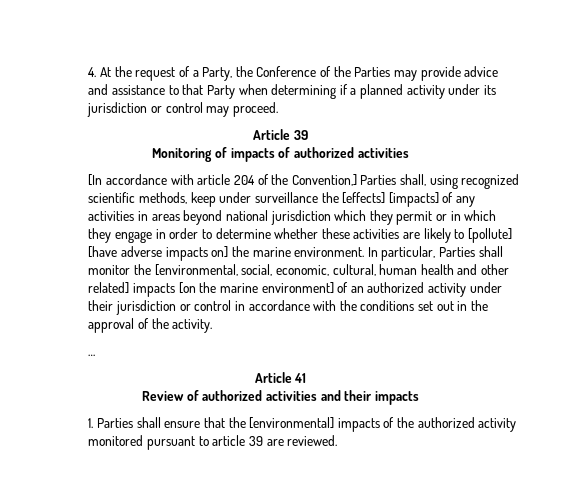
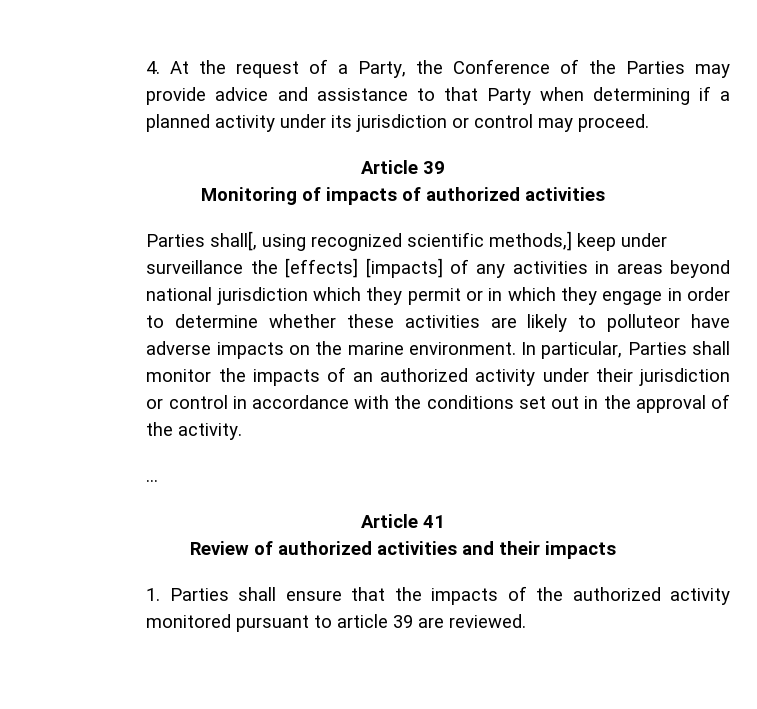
[88,174,427,186] [In accordance with article 204 of the Convention,] Parties shall, -> [146,231,258,251] Parties shall[,
[138,192,187,204] methods, -> [489,231,573,251] methods,]
[468,228,513,243] [88,246,118,258] [pollute] [have -> [607,314,731,332] polluteor have
[211,246,229,258] on] -> [288,345,310,355] on
[154,264,510,276] [88,282,334,297] [environmental, social, economic, cultural, human health and other related] impacts [on the marine environment] -> [252,369,320,386] impacts
[249,417,335,429] [environmental] -> (422, 594) none

